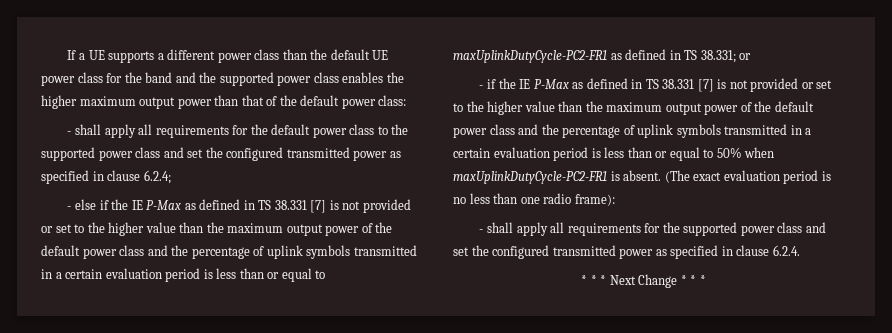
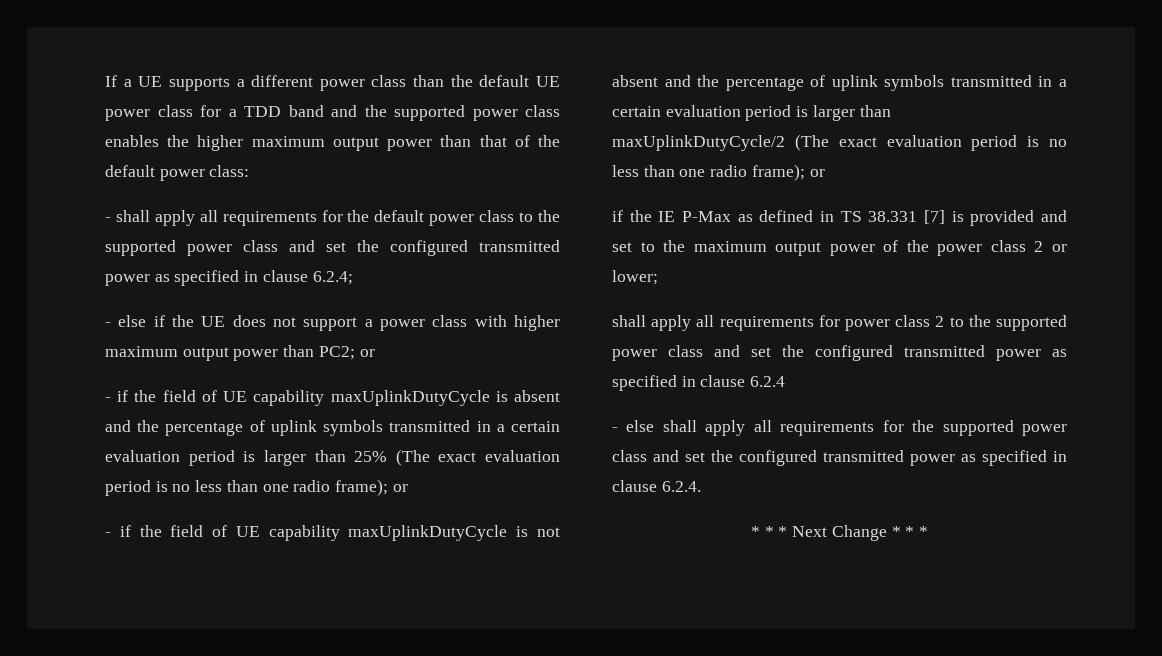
[124,72,142,83] the -> [228,106,281,117] a TDD
[131,199,411,213] [41,222,393,236] [41,245,145,259] IE P-Max as defined in TS 38.331 [7] is not provided or set to the higher value than the maximum output power of the default power class -> [201,315,560,331] [105,345,375,361] [105,390,560,406] UE does not support a power class with higher maximum output power than PC2; or // - if the field of UE capability maxUplinkDutyCycle is absent
[216,268,326,282] [453,49,752,63] [479,78,833,92] [453,101,814,115] [453,124,515,138] less than or equal to maxUplinkDutyCycle-PC2-FR1 as defined in TS 38.331; or // - if the IE P-Max as defined in TS 38.331 [7] is not provided or set to the higher value than the maximum output power of the default power class -> [263,449,560,466] [105,479,408,496] [105,525,560,541] [612,75,658,87] larger than 25% (The exact evaluation period is no less than one radio frame); or // - if the field of UE capability maxUplinkDutyCycle is not absent
[604,147,775,161] [453,170,662,184] less than or equal to 50% when maxUplinkDutyCycle-PC2-FR1 is absent. -> [812,105,891,121] [612,135,785,151] larger than maxUplinkDutyCycle/2
[574,194,615,206] [479,229,484,233] frame): // - -> [751,164,825,181] [612,210,1067,226] [612,240,1067,256] [612,270,658,285] [612,315,1067,331] [612,345,1067,361] [612,375,786,391] [612,420,655,432] frame); or // if the IE P-Max as defined in TS 38.331 [7] is provided and set to the maximum output power of the power class 2 or lower; // shall apply all requirements for power class 2 to the supported power class and set the configured transmitted power as specified in clause 6.2.4 // - else

